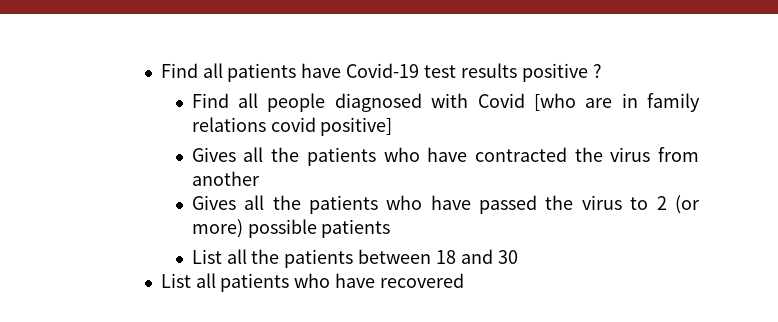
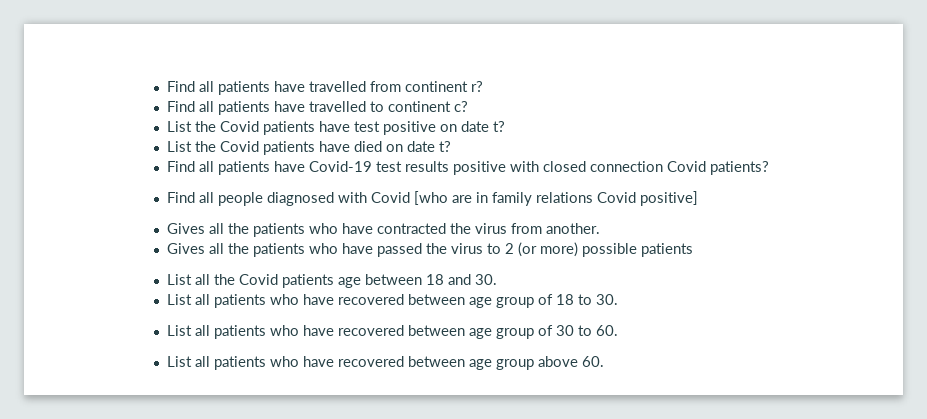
[160,63,602,82] Find all patients have Covid-19 test results positive ? -> [166,81,483,95] [166,101,468,115] [166,121,505,135] [166,141,451,155] [166,161,769,175] Find all patients have travelled from continent r? // Find all patients have travelled to continent c? // List the Covid patients have test positive on date t? // List the Covid patients have died on date t? // Find all patients have Covid-19 test results positive with closed connection Covid patients?
[270,117,316,132] covid -> [596,192,636,203] Covid
[191,171,260,186] another -> [545,223,600,234] another.
[284,249,354,268] patients -> [238,274,361,288] Covid patients age
[497,250,518,264] [160,273,465,292] 30 // List all patients who have recovered -> [474,274,497,285] [166,294,618,308] [166,325,618,339] [166,356,604,370] 30. // List all patients who have recovered between age group of 18 to 30. // List all patients who have recovered between age group of 30 to 60. // List all patients who have recovered between age group above 60.

